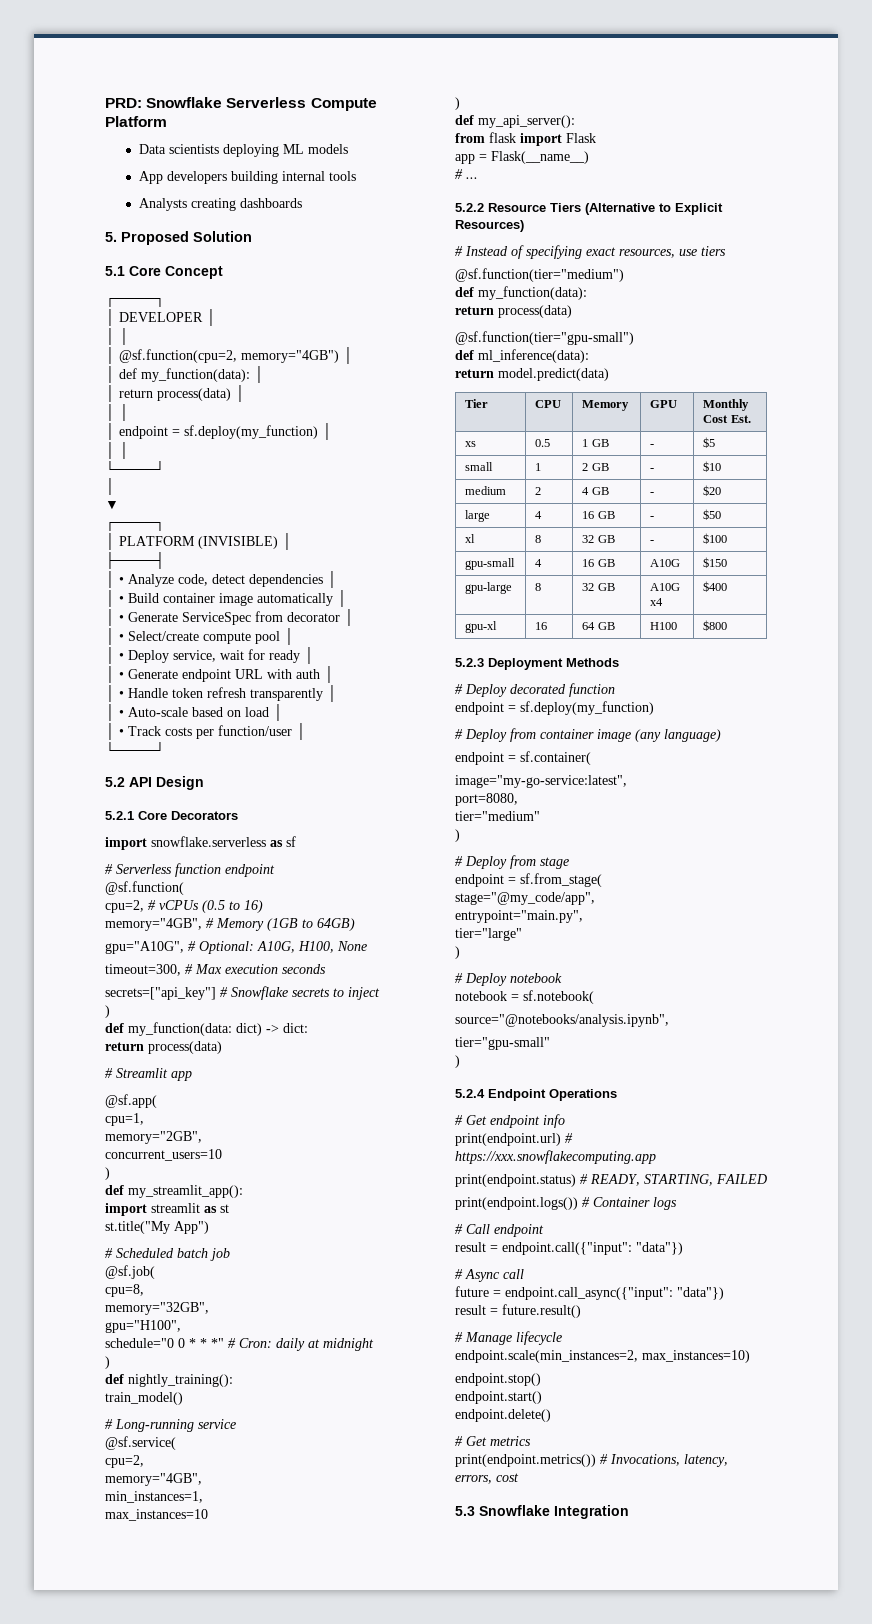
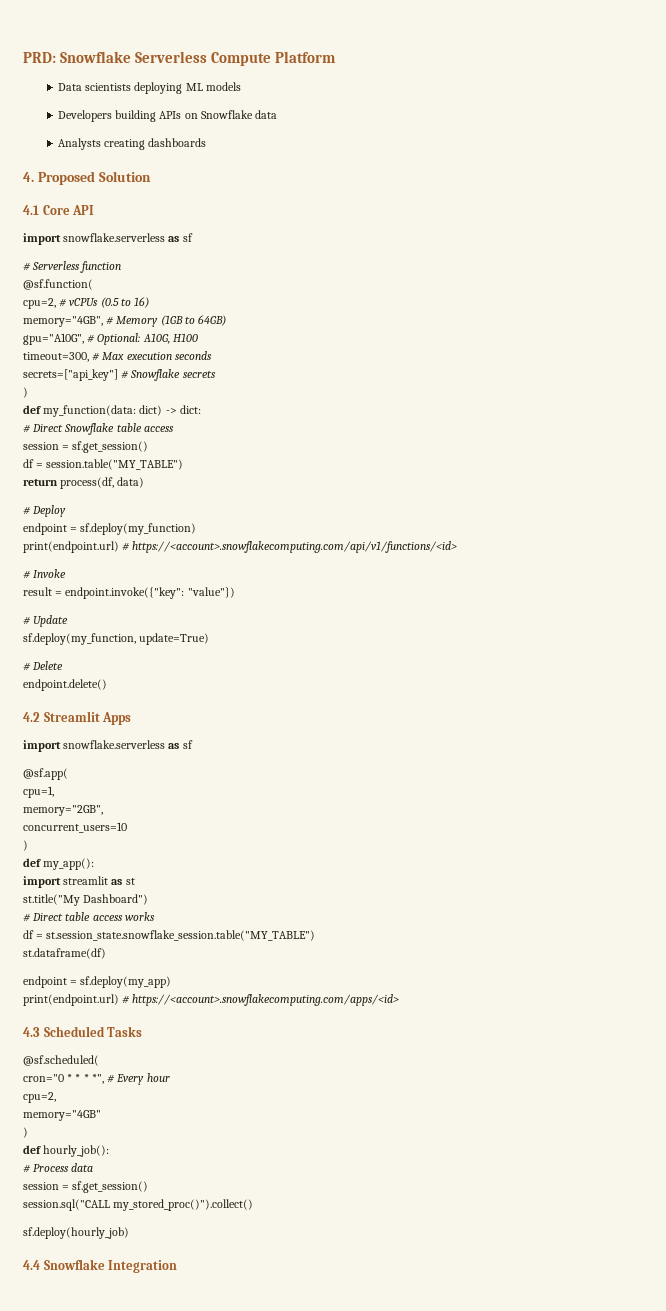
[138,171,356,184] App developers building internal tools -> [57,110,278,122] Developers building APIs on Snowflake data
[105,232,117,242] 5. -> [23,172,34,182] 4.
[105,266,223,279] [105,298,165,307] [105,309,216,326] [105,328,129,345] [105,347,353,364] [105,366,264,383] [105,385,245,402] [105,404,129,421] [105,423,332,440] [105,442,129,459] [105,461,165,474] [105,478,115,495] [105,501,119,510] [105,522,165,531] [105,533,292,550] [105,552,165,569] [105,571,337,588] [105,590,347,607] [105,609,354,626] [105,628,294,645] [105,647,314,664] [105,666,334,683] [105,685,337,702] [105,704,283,721] [105,723,306,740] [105,742,165,755] [105,776,204,790] [105,811,238,820] 5.1 Core Concept // ┌────┐ // │ DEVELOPER │ // │ │ // │ @sf.function(cpu=2, memory="4GB") │ // │ def my_function(data): │ // │ return process(data) │ // │ │ // │ endpoint = sf.deploy(my_function) │ // │ │ // └────┘ // │ // ▼ // ┌────┐ // │ PLATFORM (INVISIBLE) │ // ├────┤ // │ • Analyze code, detect dependencies │ // │ • Build container image automatically │ // │ • Generate ServiceSpec from decorator │ // │ • Select/create compute pool │ // │ • Deploy service, wait for ready │ // │ • Generate endpoint URL with auth │ // │ • Handle token refresh transparently │ // │ • Auto-scale based on load │ // │ • Track costs per function/user │ // └────┘ // 5.2 API Design // 5.2.1 Core Decorators -> [23,205,95,215] 4.1 Core API
[225,864,275,877] endpoint -> (122, 267) none
[298,941,367,953] H100, None -> [172,333,198,342] H100
[333,987,380,1000] to inject -> (216, 374) none
[105,1041,222,1054] [105,1068,192,1081] // return process(data) // # Streamlit app -> [23,423,174,435] [23,441,149,453] [23,459,184,470] [23,477,145,489] [23,505,67,517] [23,523,197,535] [23,541,458,553] [23,569,67,579] [23,587,235,599] [23,615,69,627] [23,633,210,645] [23,661,64,671] [23,679,107,691] [23,711,132,725] [23,740,193,752] // # Direct Snowflake table access // session = sf.get_session() // df = session.table("MY_TABLE") // return process(df, data) // # Deploy // endpoint = sf.deploy(my_function) // print(endpoint.url) # https://<account>.snowflakecomputing.com/api/v1/functions/<id> // # Invoke // result = endpoint.invoke({"key": "value"}) // # Update // sf.deploy(my_function, update=True) // # Delete // endpoint.delete() // 4.2 Streamlit Apps // import snowflake.serverless as sf
[128,1185,243,1198] my_streamlit_app(): -> [43,858,95,870] my_app():
[174,1221,209,1234] [105,1248,230,1261] [105,1265,155,1279] [105,1284,144,1297] [105,1302,209,1315] [105,1320,181,1333] [105,1338,374,1351] [105,1356,110,1369] [105,1374,233,1387] [105,1392,183,1405] [105,1419,236,1432] [105,1436,176,1450] [105,1455,144,1468] [105,1473,202,1486] [105,1491,203,1503] [105,1509,208,1521] [455,97,460,110] [455,115,575,128] [455,132,596,146] [455,151,589,164] [455,169,478,179] [455,203,723,215] [455,220,524,232] [455,245,726,259] [455,268,624,282] [455,286,587,300] [455,305,572,318] [455,331,634,345] [455,349,589,363] [455,368,609,381] [465,399,489,408] [535,400,562,408] [582,400,630,411] [650,400,678,408] [703,399,750,411] [703,415,751,423] [465,441,477,447] [535,439,551,447] [582,439,609,447] [650,444,655,447] [703,437,716,448] [465,462,494,471] [535,463,542,471] [582,463,609,471] [650,468,655,471] [703,461,722,472] [465,486,507,495] [535,487,542,495] [582,487,609,495] [650,492,655,495] [703,485,722,496] [465,510,491,522] [535,511,543,519] [582,511,615,519] [650,516,655,519] [703,509,722,520] [465,534,476,543] [535,535,542,543] [582,535,615,543] [650,540,655,543] [703,533,728,544] [465,558,516,570] [535,559,543,567] [582,559,615,567] [650,559,681,567] [703,557,728,568] [465,582,513,594] [535,583,542,591] [582,583,615,591] [650,583,681,591] [650,598,664,606] [703,581,728,592] [465,621,498,633] [535,622,548,630] [582,622,615,630] [650,622,678,630] [703,620,728,631] [455,658,619,670] [455,683,615,697] [455,701,654,715] [455,728,721,742] [455,751,591,765] [455,775,627,788] [455,793,518,806] [455,811,540,821] [455,829,460,842] [455,855,569,869] [455,873,602,887] [455,892,595,905] [455,910,583,923] [455,928,522,941] [455,946,460,959] [455,973,562,986] [455,990,594,1004] [455,1014,669,1027] [455,1037,550,1050] [455,1055,460,1068] [455,1089,617,1101] [455,1114,565,1128] [455,1133,573,1146] [455,1150,656,1164] [455,1174,767,1187] [455,1197,677,1210] [455,1224,544,1237] [455,1242,683,1255] [455,1269,524,1282] [455,1286,724,1300] [455,1304,581,1318] [455,1331,562,1345] [455,1350,750,1363] [455,1373,541,1386] [455,1391,542,1404] [455,1409,551,1422] [455,1436,531,1446] [455,1454,728,1467] [455,1473,519,1484] [455,1506,475,1516] App") // # Scheduled batch job // @sf.job( // cpu=8, // memory="32GB", // gpu="H100", // schedule="0 0 * * *" # Cron: daily at midnight // ) // def nightly_training(): // train_model() // # Long-running service // @sf.service( // cpu=2, // memory="4GB", // min_instances=1, // max_instances=10 // ) // def my_api_server(): // from flask import Flask // app = Flask(__name__) // # ... // 5.2.2 Resource Tiers (Alternative to Explicit Resources) // # Instead of specifying exact resources, use tiers // @sf.function(tier="medium") // def my_function(data): // return process(data) // @sf.function(tier="gpu-small") // def ml_inference(data): // return model.predict(data) // Tier | CPU | Memory | GPU | Monthly Cost Est. // xs | 0.5 | 1 GB | - | $5 // small | 1 | 2 GB | - | $10 // medium | 2 | 4 GB | - | $20 // large | 4 | 16 GB | - | $50 // xl | 8 | 32 GB | - | $100 // gpu-small | 4 | 16 GB | A10G | $150 // gpu-large | 8 | 32 GB | A10G x4 | $400 // gpu-xl | 16 | 64 GB | H100 | $800 // 5.2.3 Deployment Methods // # Deploy decorated function // endpoint = sf.deploy(my_function) // # Deploy from container image (any language) // endpoint = sf.container( // image="my-go-service:latest", // port=8080, // tier="medium" // ) // # Deploy from stage // endpoint = sf.from_stage( // stage="@my_code/app", // entrypoint="main.py", // tier="large" // ) // # Deploy notebook // notebook = sf.notebook( // source="@notebooks/analysis.ipynb", // tier="gpu-small" // ) // 5.2.4 Endpoint Operations // # Get endpoint info // print(endpoint.url) # https://xxx.snowflakecomputing.app // print(endpoint.status) # READY, STARTING, FAILED // print(endpoint.logs()) # Container logs // # Call endpoint // result = endpoint.call({"input": "data"}) // # Async call // future = endpoint.call_async({"input": "data"}) // result = future.result() // # Manage lifecycle // endpoint.scale(min_instances=2, max_instances=10) // endpoint.stop() // endpoint.start() // endpoint.delete() // # Get metrics // print(endpoint.metrics()) # Invocations, latency, errors, cost // 5.3 -> [83,894,149,905] [23,912,155,922] [23,930,316,941] [23,948,106,959] [23,976,172,988] [23,994,400,1006] [23,1026,143,1037] [23,1055,99,1066] [23,1073,170,1085] [23,1092,56,1103] [23,1110,101,1121] [23,1127,28,1138] [23,1145,110,1157] [23,1163,94,1173] [23,1181,149,1193] [23,1199,254,1211] [23,1227,129,1239] [23,1260,40,1270] Dashboard") // # Direct table access works // df = st.session_state.snowflake_session.table("MY_TABLE") // st.dataframe(df) // endpoint = sf.deploy(my_app) // print(endpoint.url) # https://<account>.snowflakecomputing.com/apps/<id> // 4.3 Scheduled Tasks // @sf.scheduled( // cron="0 * * * *", # Every hour // cpu=2, // memory="4GB" // ) // def hourly_job(): // # Process data // session = sf.get_session() // session.sql("CALL my_stored_proc()").collect() // sf.deploy(hourly_job) // 4.4

